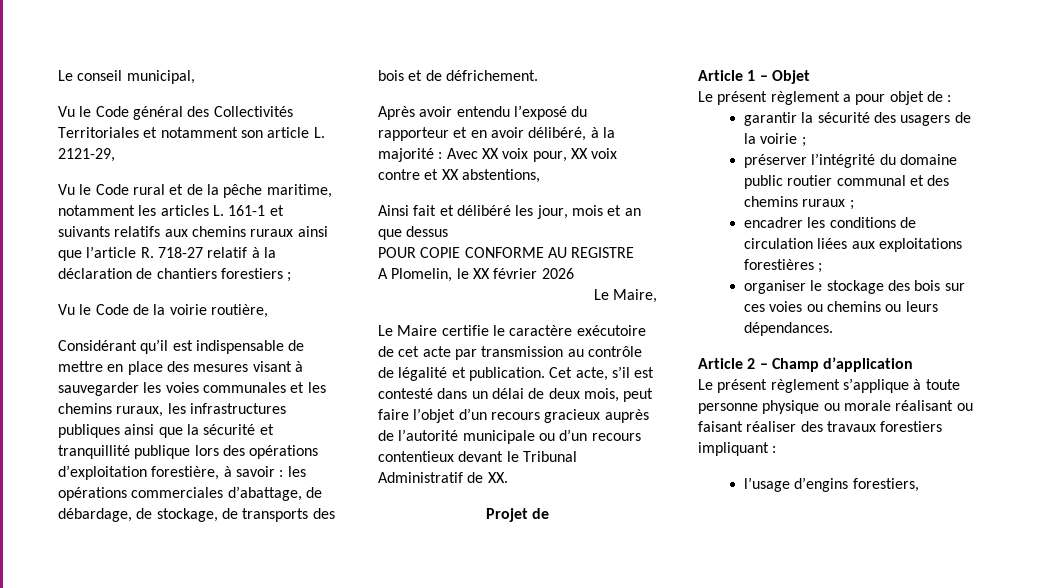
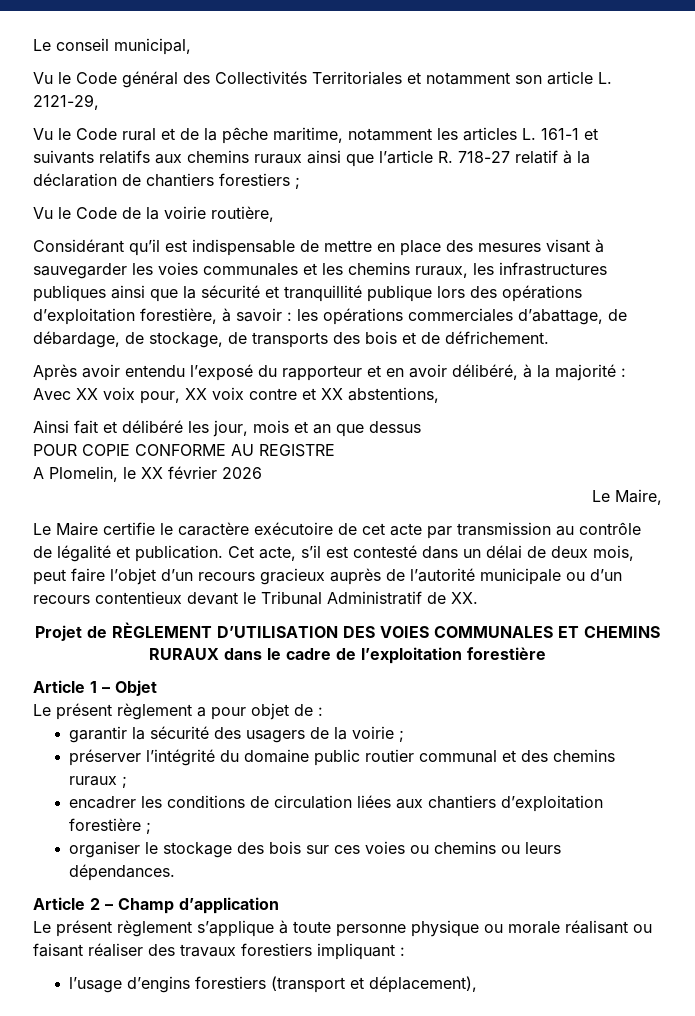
(550, 513) none -> [112,622,660,638] [149,647,546,664] RÈGLEMENT D’UTILISATION DES VOIES COMMUNALES ET CHEMINS RURAUX dans le cadre de l’exploitation forestière
[878,238,962,252] [743,259,814,270] exploitations forestières -> [428,795,604,812] [69,818,142,831] chantiers d’exploitation forestière
[852,478,919,492] forestiers, -> [195,976,478,993] forestiers (transport et déplacement),

